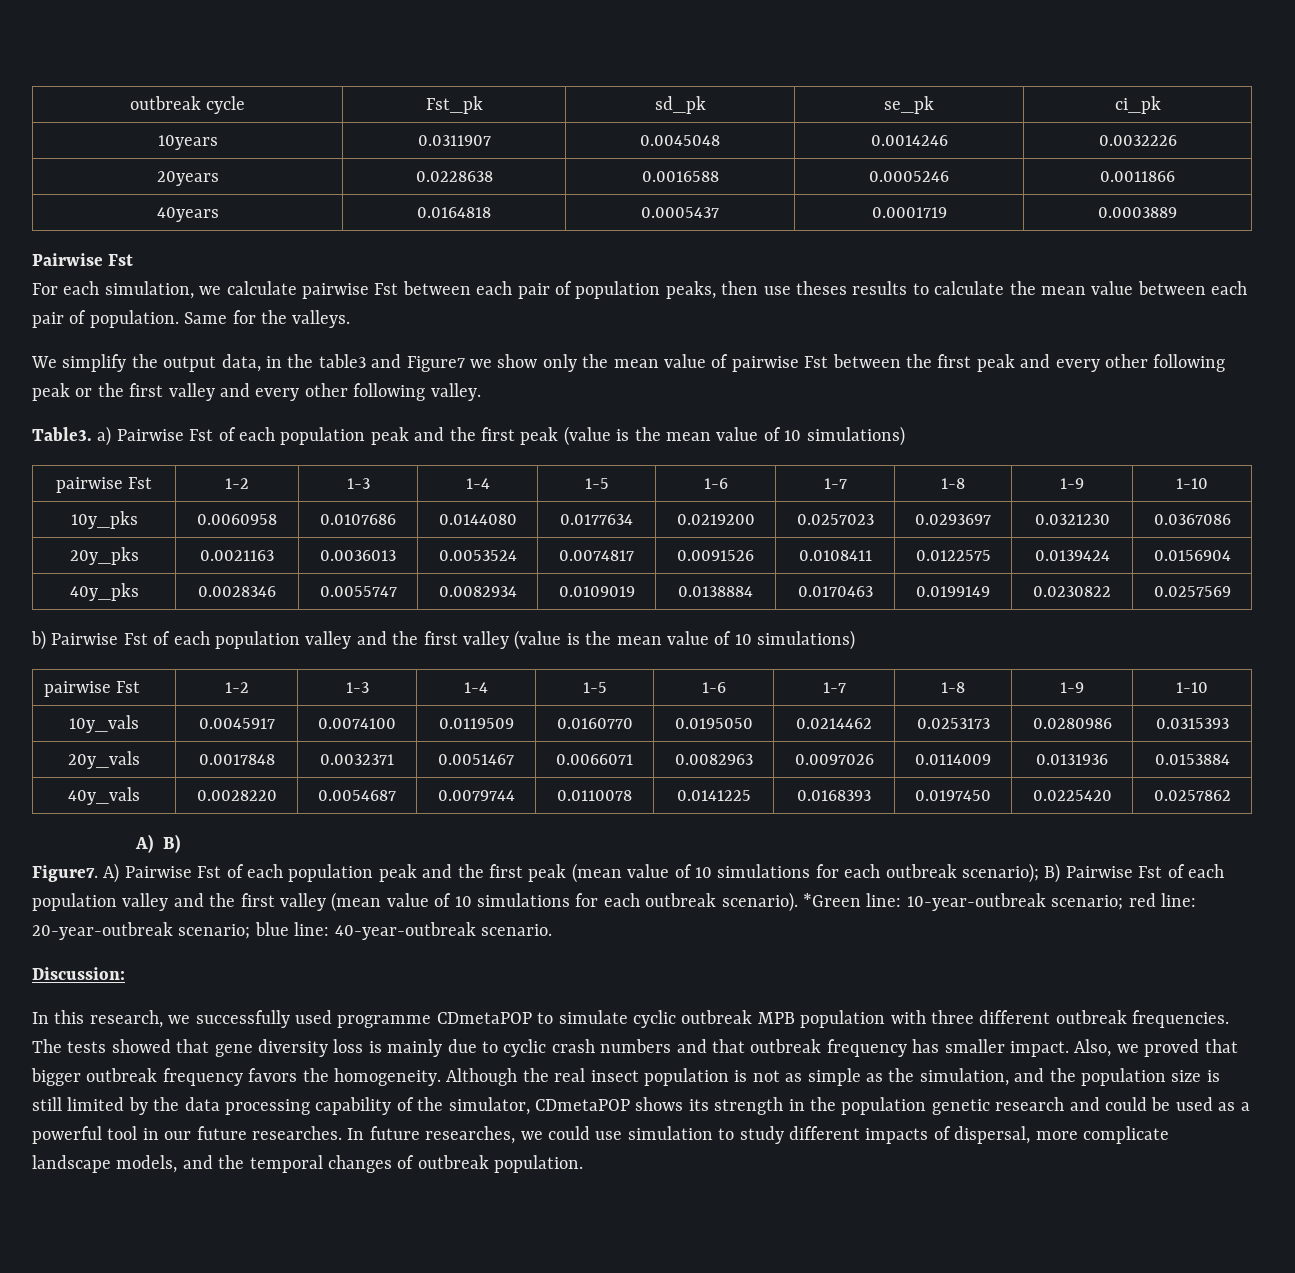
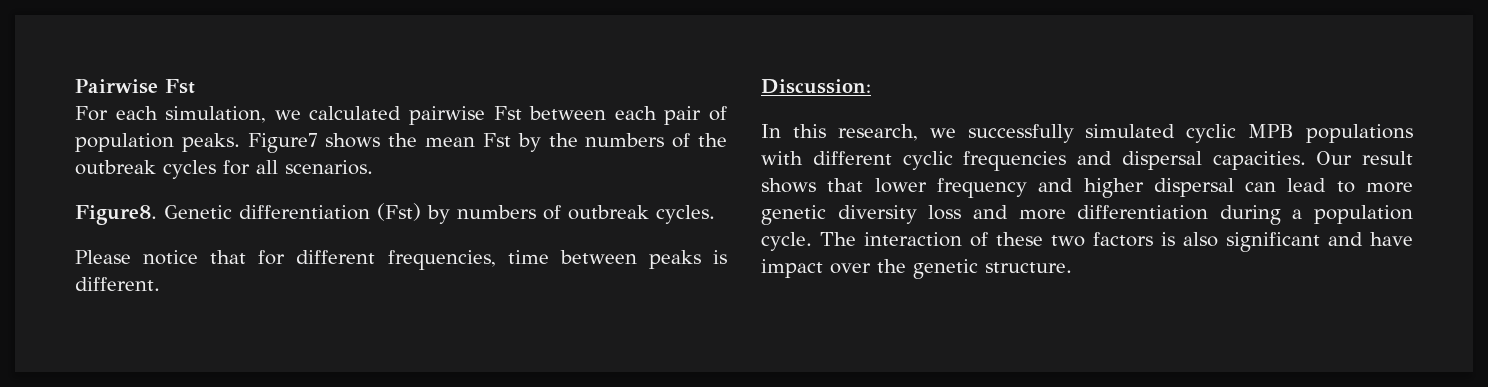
[129,96,246,114] [425,96,483,114] [654,96,706,114] [884,96,934,114] [1114,96,1161,114] [157,135,218,150] [417,135,491,146] [640,135,720,146] [870,135,948,146] [1098,135,1177,146] [156,171,219,186] [415,171,493,182] [641,171,719,182] [869,171,949,182] [1100,171,1175,182] [156,207,219,222] [417,207,491,218] [641,207,719,218] [871,207,947,218] [1098,207,1177,218] outbreak cycle | Fst_pk | sd_pk | se_pk | ci_pk // 10years | 0.0311907 | 0.0045048 | 0.0014246 | 0.0032226 // 20years | 0.0228638 | 0.0016588 | 0.0005246 | 0.0011866 // 40years | 0.0164818 | 0.0005437 | 0.0001719 | 0.0003889 // -> (75, 86) none
[226,281,297,295] calculate -> [309,106,402,120] calculated
[665,281,1248,299] [32,310,351,328] [31,354,1226,372] [32,383,481,401] [32,426,905,446] [55,477,153,493] [225,478,250,489] [346,478,370,489] [465,478,490,489] [584,478,609,489] [703,478,728,489] [823,478,847,489] [941,478,965,489] [1060,478,1084,489] [1176,478,1208,489] [70,511,138,529] [197,514,277,525] [320,514,396,525] [438,514,517,525] [560,514,633,525] [676,514,755,525] [796,514,874,525] [915,514,991,525] [1034,514,1110,525] [1153,514,1231,525] [69,547,139,565] [200,550,274,561] [320,550,396,561] [438,550,517,561] [559,550,634,561] [677,550,754,561] [798,550,872,561] [915,550,991,561] [1034,550,1110,561] [1153,550,1231,561] [69,583,139,601] [198,586,276,597] [319,586,397,597] [438,586,517,597] [558,586,635,597] [678,586,753,597] [797,586,873,597] [916,586,990,597] [1033,586,1111,597] [1153,586,1231,597] [31,630,856,650] [43,681,141,697] [224,682,249,693] [345,682,369,693] [464,682,488,693] [582,682,607,693] [701,682,726,693] [822,682,846,693] [941,682,965,693] [1060,682,1084,693] [1176,682,1208,693] [69,715,139,733] [198,718,275,729] [318,718,396,729] [438,718,514,729] [556,718,633,729] [674,718,753,729] [796,718,872,729] [916,718,990,729] [1032,718,1112,729] [1155,718,1229,729] [68,751,140,769] [198,754,275,765] [320,754,394,765] [438,754,514,765] [556,754,633,765] [674,754,753,765] [794,754,874,765] [915,754,991,765] [1036,754,1108,765] [1154,754,1230,765] [68,787,140,805] [196,790,277,801] [318,790,396,801] [437,790,515,801] [557,790,632,801] [676,790,751,801] [797,790,871,801] [915,790,991,801] [1032,790,1112,801] [1153,790,1231,801] [135,834,181,853] [32,863,1224,883] [32,892,1196,912] [32,922,552,940] peaks, then use theses results to calculate the mean value between each pair of population. Same for the valleys. // We simplify the output data, in the table3 and Figure7 we show only the mean value of pairwise Fst between the first peak and every other following peak or the first valley and every other following valley. // Table3. a) Pairwise Fst of each population peak and the first peak (value is the mean value of 10 simulations) // pairwise Fst | 1-2 | 1-3 | 1-4 | 1-5 | 1-6 | 1-7 | 1-8 | 1-9 | 1-10 // 10y_pks | 0.0060958 | 0.0107686 | 0.0144080 | 0.0177634 | 0.0219200 | 0.0257023 | 0.0293697 | 0.0321230 | 0.0367086 // 20y_pks | 0.0021163 | 0.0036013 | 0.0053524 | 0.0074817 | 0.0091526 | 0.0108411 | 0.0122575 | 0.0139424 | 0.0156904 // 40y_pks | 0.0028346 | 0.0055747 | 0.0082934 | 0.0109019 | 0.0138884 | 0.0170463 | 0.0199149 | 0.0230822 | 0.0257569 // b) Pairwise Fst of each population valley and the first valley (value is the mean value of 10 simulations) // pairwise Fst | 1-2 | 1-3 | 1-4 | 1-5 | 1-6 | 1-7 | 1-8 | 1-9 | 1-10 // 10y_vals | 0.0045917 | 0.0074100 | 0.0119509 | 0.0160770 | 0.0195050 | 0.0214462 | 0.0253173 | 0.0280986 | 0.0315393 // 20y_vals | 0.0017848 | 0.0032371 | 0.0051467 | 0.0066071 | 0.0082963 | 0.0097026 | 0.0114009 | 0.0131936 | 0.0153884 // 40y_vals | 0.0028220 | 0.0054687 | 0.0079744 | 0.0110078 | 0.0141225 | 0.0168393 | 0.0197450 | 0.0225420 | 0.0257862 // A) B) // Figure7. A) Pairwise Fst of each population peak and the first peak (mean value of 10 simulations for each outbreak scenario); B) Pairwise Fst of each population valley and the first valley (mean value of 10 simulations for each outbreak scenario). *Green line: 10-year-outbreak scenario; red line: 20-year-outbreak scenario; blue line: 40-year-outbreak scenario. -> [181,133,727,153] [75,160,373,179] [75,203,715,225] [75,250,727,270] [75,277,160,291] peaks. Figure7 shows the mean Fst by the numbers of the outbreak cycles for all scenarios. // Figure8. Genetic differentiation (Fst) by numbers of outbreak cycles. // Please notice that for different frequencies, time between peaks is different.
[295,1010,1230,1028] [32,1039,1238,1057] [31,1068,1220,1086] [32,1097,1250,1115] [32,1126,1169,1144] [32,1155,584,1173] used programme CDmetaPOP to simulate cyclic outbreak MPB population with three different outbreak frequencies. The tests showed that gene diversity loss is mainly due to cyclic crash numbers and that outbreak frequency has smaller impact. Also, we proved that bigger outbreak frequency favors the homogeneity. Although the real insect population is not as simple as the simulation, and the population size is still limited by the data processing capability of the simulator, CDmetaPOP shows its strength in the population genetic research and could be used as a powerful tool in our future researches. In future researches, we could use simulation to study different impacts of dispersal, more complicate landscape models, and the temporal changes of outbreak population. -> [1085,124,1413,143] [761,151,1413,171] [761,178,1413,198] [761,205,1413,225] [761,232,1413,252] [761,259,1072,279] simulated cyclic MPB populations with different cyclic frequencies and dispersal capacities. Our result shows that lower frequency and higher dispersal can lead to more genetic diversity loss and more differentiation during a population cycle. The interaction of these two factors is also significant and have impact over the genetic structure.

